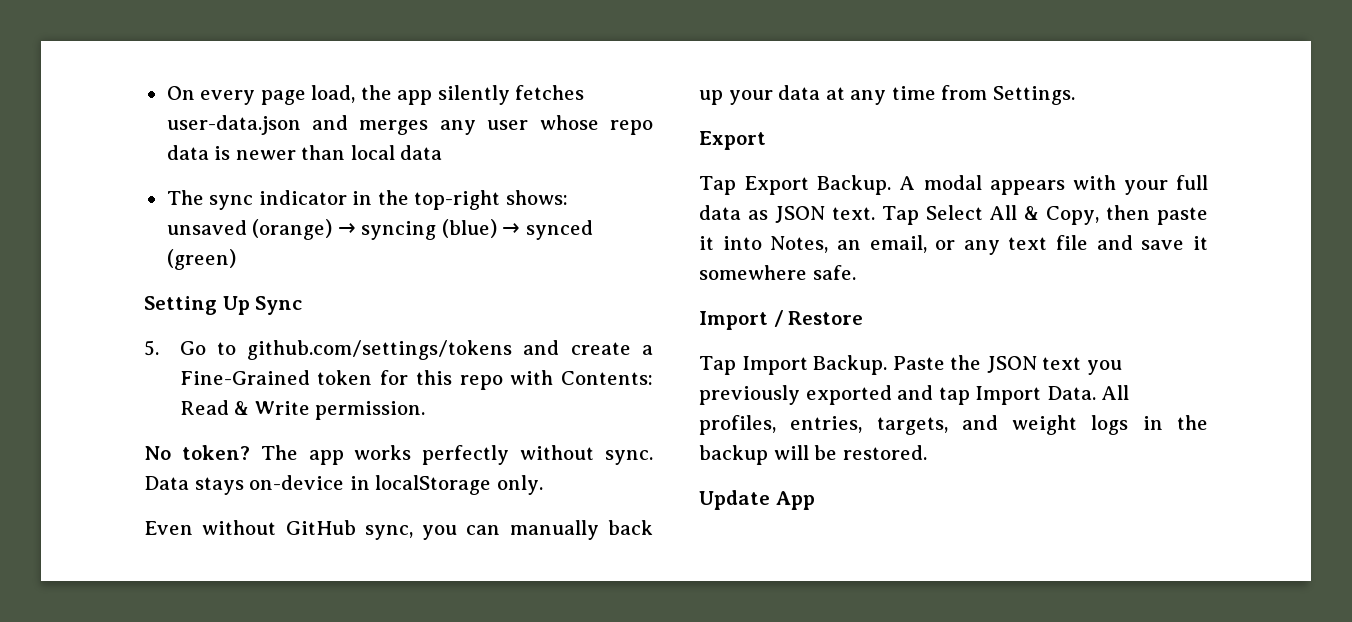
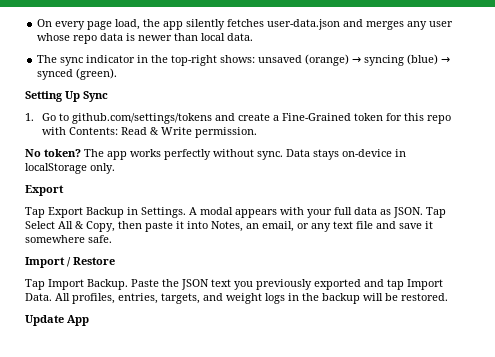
[400,145,443,160] data -> [227,33,254,41] data.
[166,249,236,270] (green) -> [76,68,118,80] (green).
[144,340,159,356] 5. -> [25,113,34,121] 1.
[144,520,653,540] [699,85,1075,105] // Even without GitHub sync, you can manually back up your data at any time from Settings. -> (115, 168) none
[817,175,892,195] Backup. -> [86,207,186,218] Backup in Settings.
[774,206,875,223] JSON text. -> [393,207,423,218] JSON.

